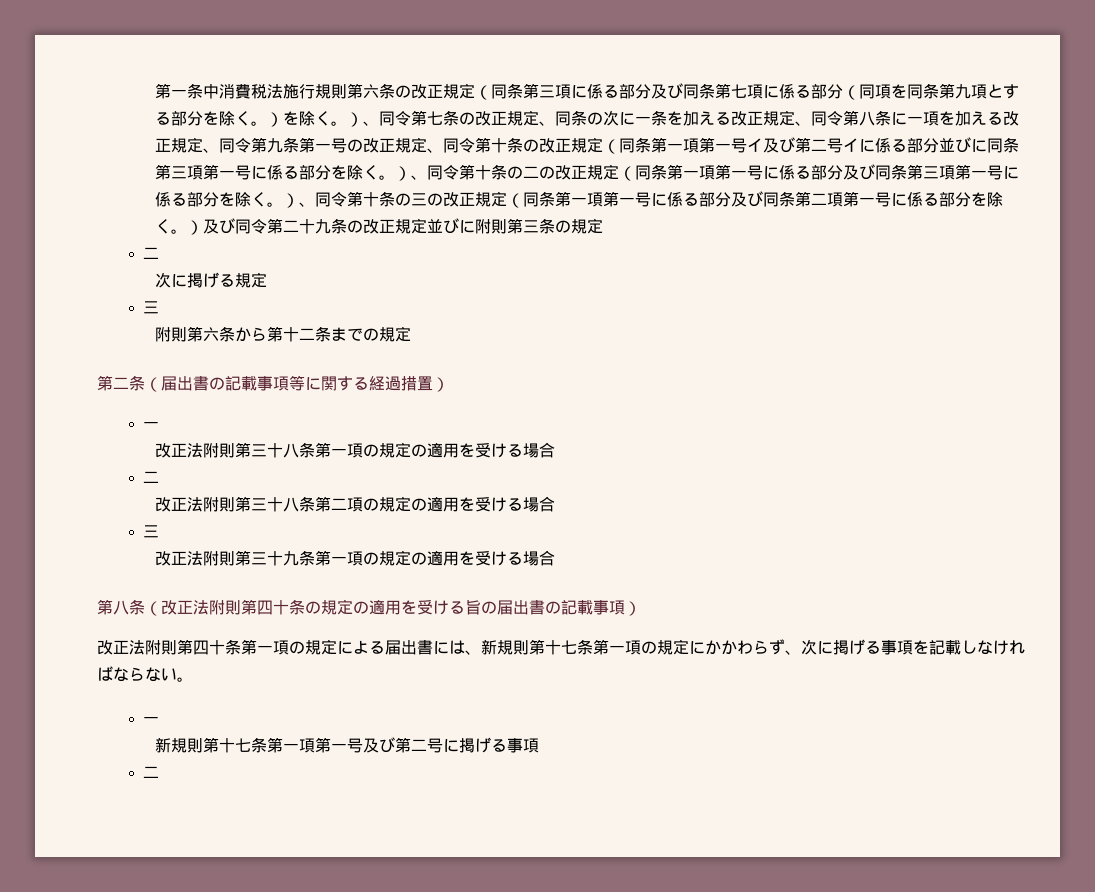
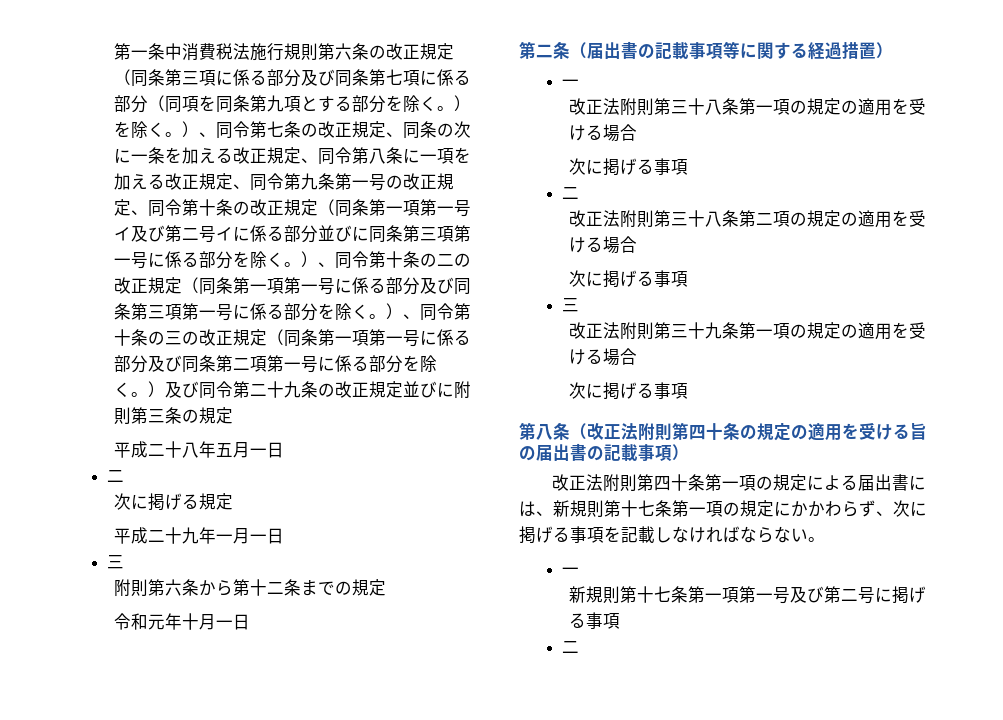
(603, 226) none -> [113,441,284,458] // 平成二十八年五月一日
(267, 280) none -> [113,527,284,544] // 平成二十九年一月一日
(411, 334) none -> [113,613,250,630] // 令和元年十月一日
(555, 450) none -> [568,158,688,176] // 次に掲げる事項
(555, 504) none -> [568,270,688,288] // 次に掲げる事項
(555, 558) none -> [568,382,688,400] // 次に掲げる事項

